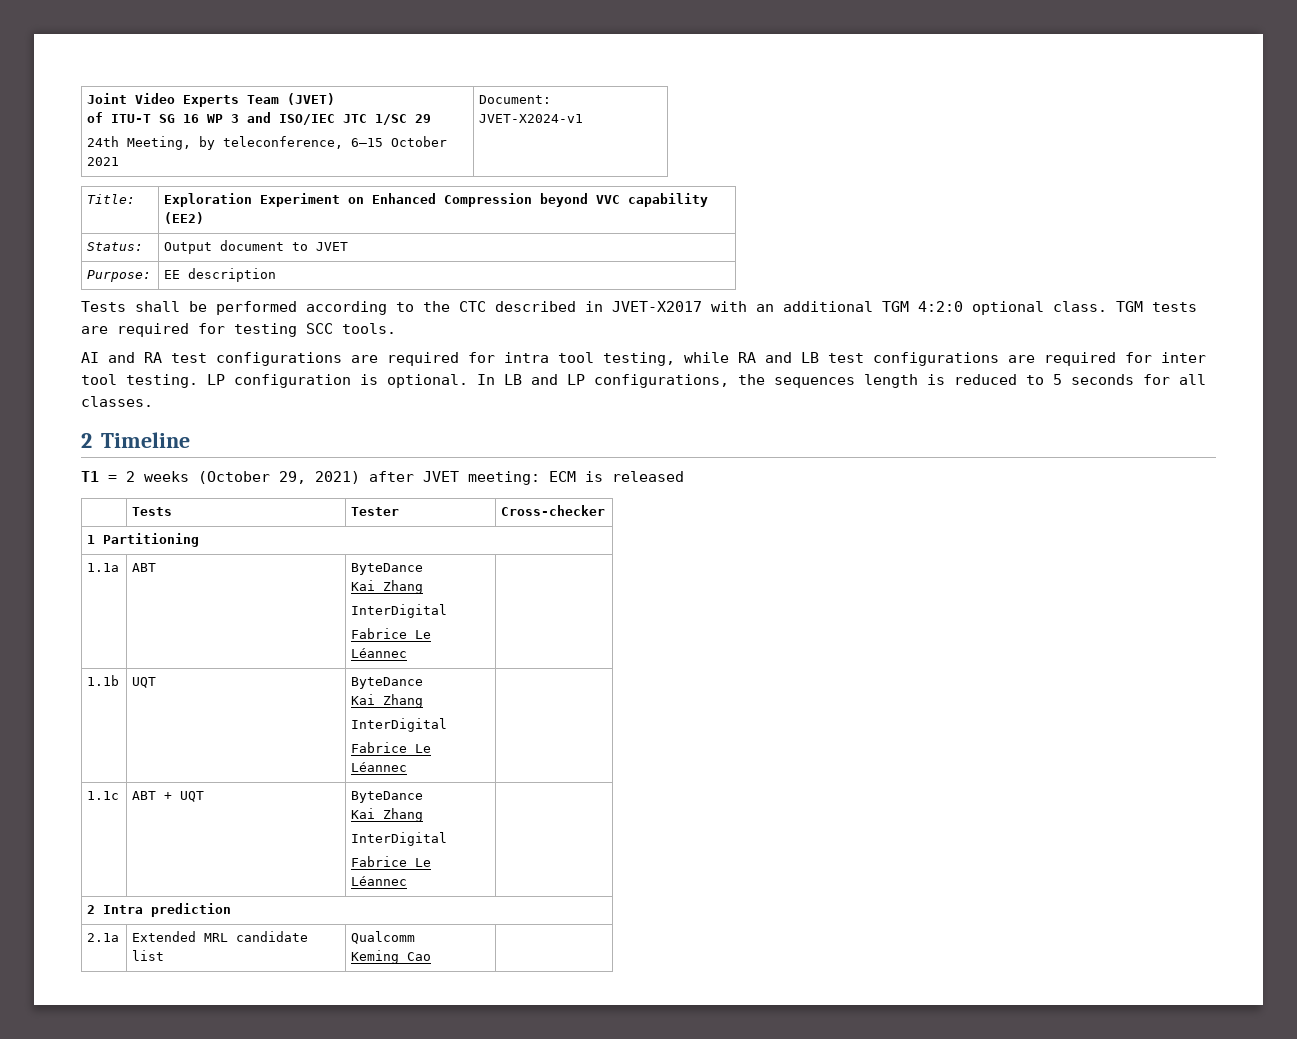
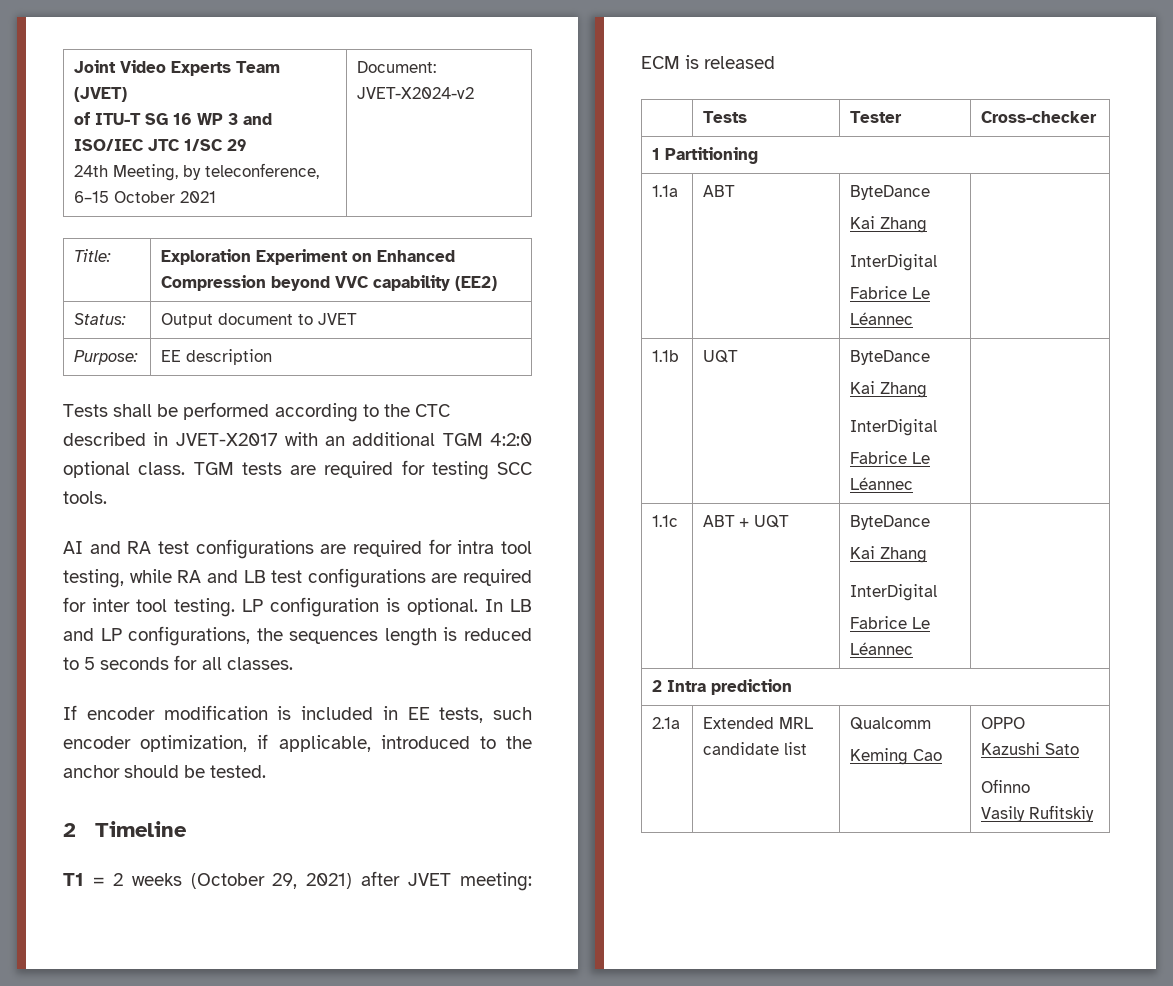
[479,114,584,123] JVET-X2024-v1 -> [357,87,475,99] JVET-X2024-v2
(153, 401) none -> [63,705,532,723] [63,734,533,752] [63,765,267,778] // If encoder modification is included in EE tests, such encoder optimization, if applicable, introduced to the anchor should be tested.
(432, 956) none -> [981,717,1026,729] [981,742,1080,755] [981,779,1031,793] [981,805,1095,822] OPPO // Kazushi Sato // Ofinno // Vasily Rufitskiy

